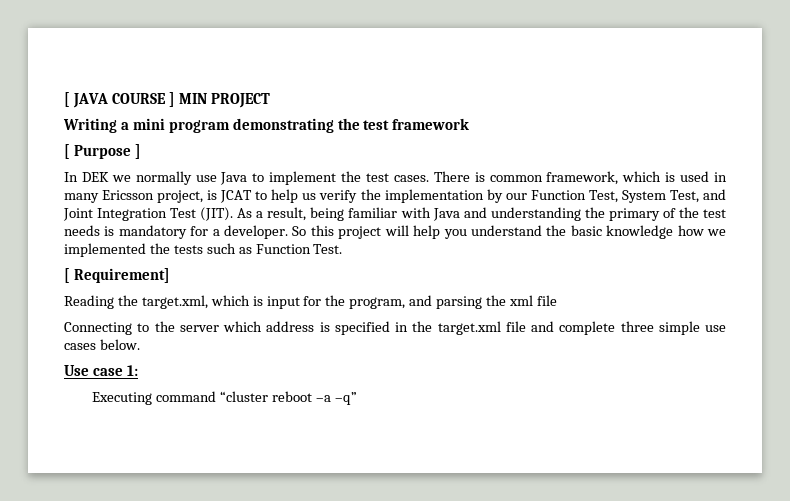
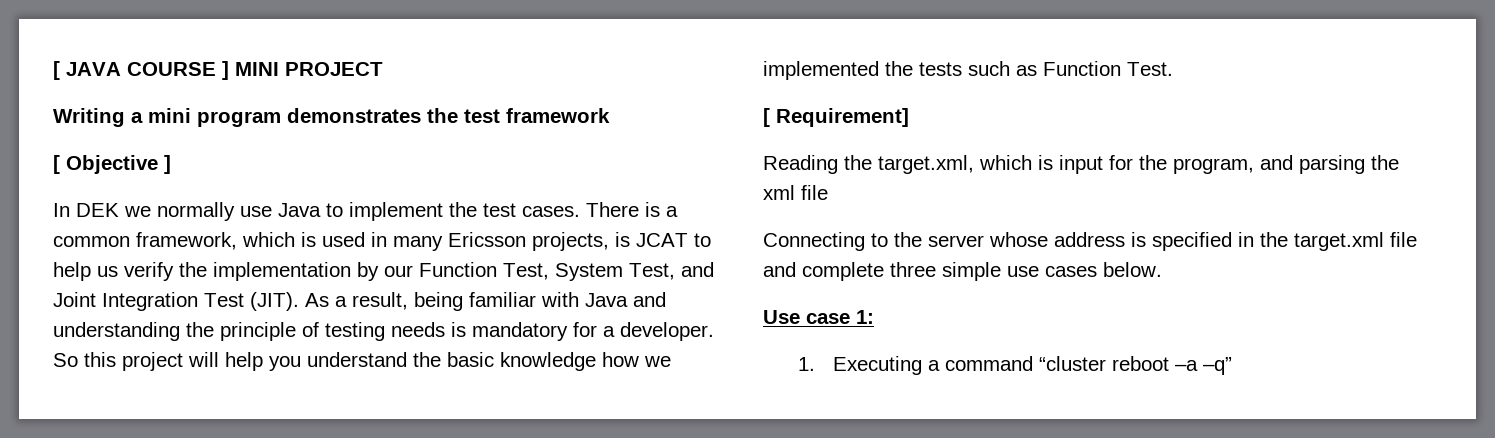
[178,93,207,104] MIN -> [235,62,279,76] MINI
[232,118,334,133] demonstrating -> [287,108,421,123] demonstrates
[73,145,131,159] Purpose -> [66,155,158,174] Objective
(485, 177) none -> [666,206,678,217] a
[157,190,204,203] project, -> [532,232,609,251] projects,
[608,207,726,221] primary of the test -> [220,322,385,341] principle of testing
[223,321,262,332] which -> [989,232,1048,247] whose
[92,392,153,405] Executing -> [797,356,940,375] 1. Executing a

